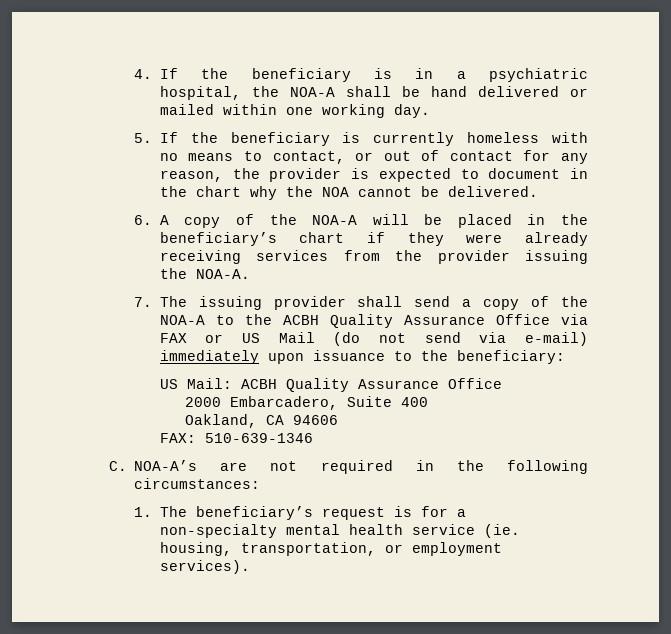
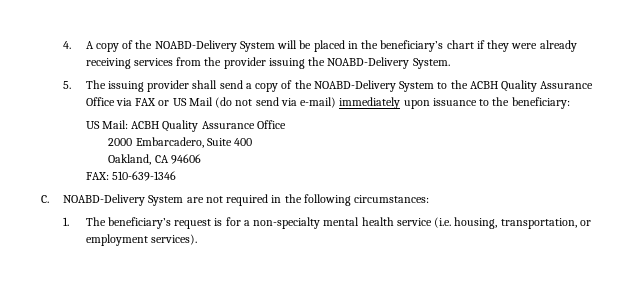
[159,68,588,82] [159,86,588,100] [159,104,430,118] [134,132,588,146] [159,150,589,164] [159,168,588,182] [159,186,538,200] [134,215,153,225] If the beneficiary is in a psychiatric hospital, the NOA-A shall be hand delivered or mailed within one working day. // 5. If the beneficiary is currently homeless with no means to contact, or out of contact for any reason, the provider is expected to document in the chart why the NOA cannot be delivered. // 6. -> (72, 45) none
[312,215,358,225] NOA-A -> [154,40,275,52] NOABD-Delivery System
[195,269,250,279] [134,297,153,307] NOA-A. // 7. -> [327,57,450,69] [63,81,72,89] NOABD-Delivery System. // 5.
[159,315,205,325] NOA-A -> [313,80,435,92] NOABD-Delivery System
[134,460,198,471] NOA-A’s -> [63,194,184,206] NOABD-Delivery System
[483,524,520,538] (ie. -> [434,217,452,228] (i.e.

